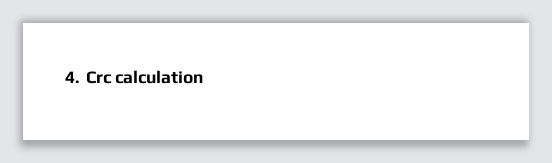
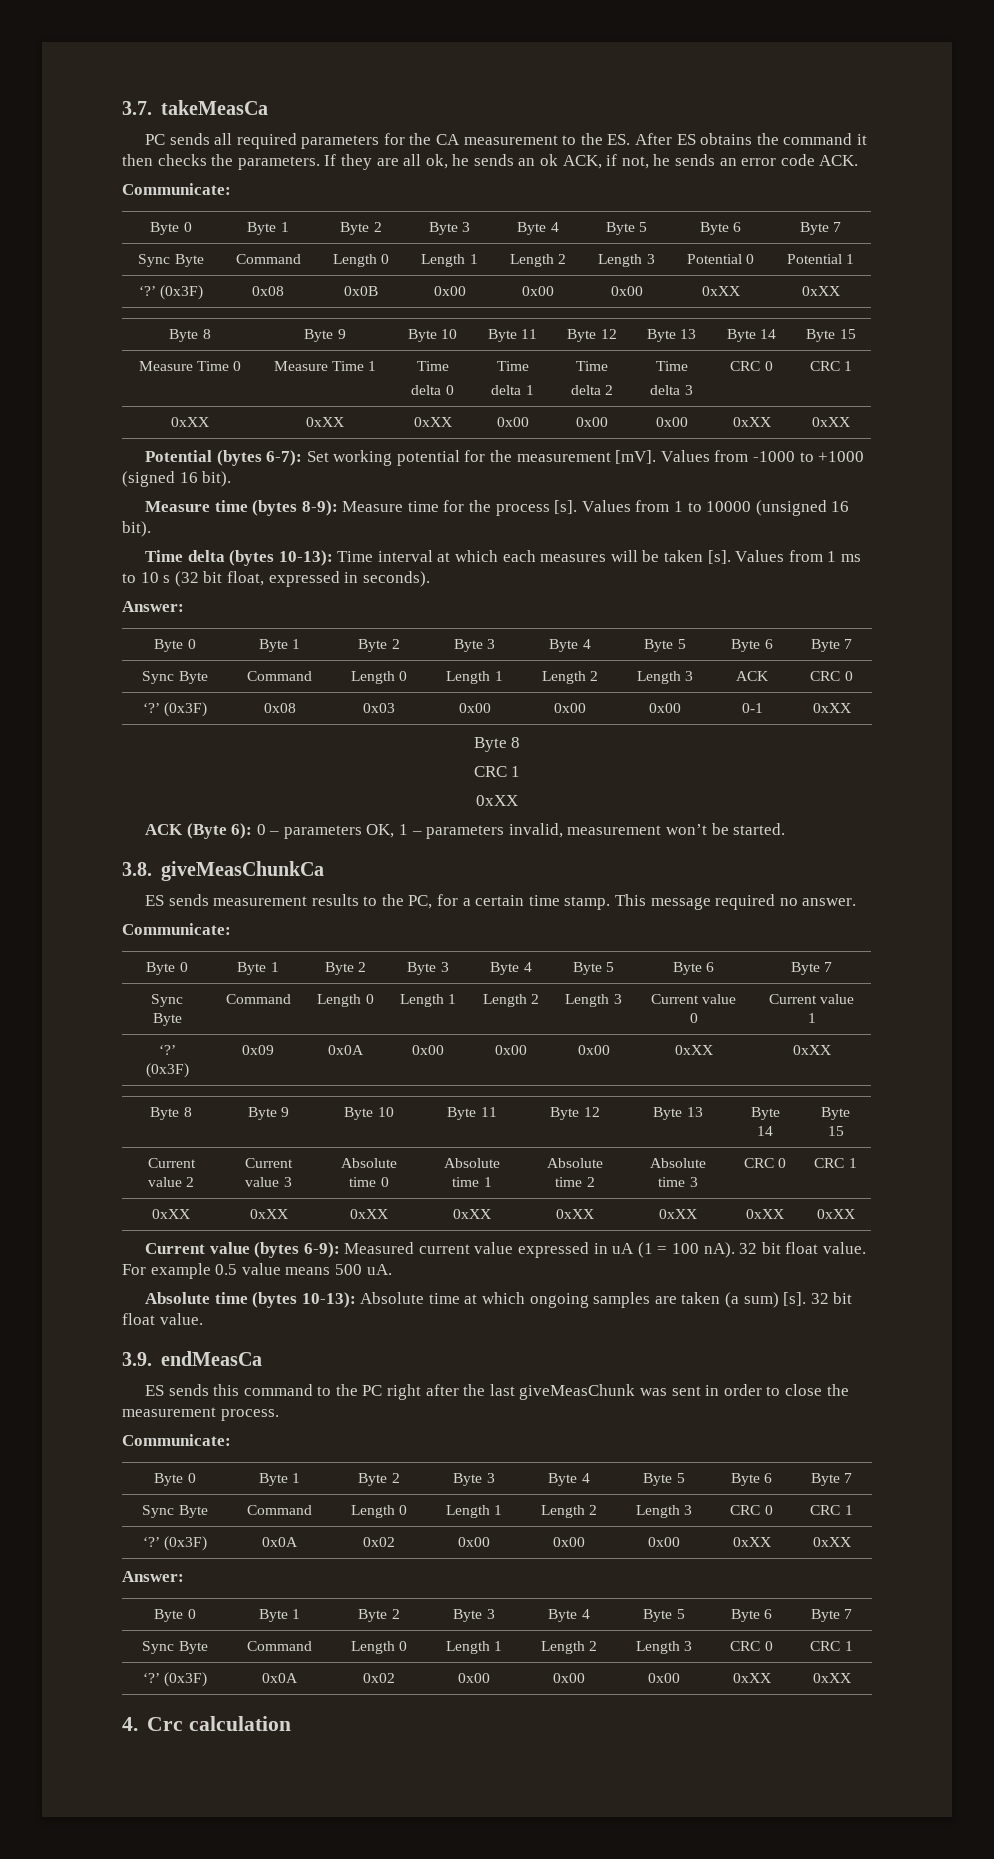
(65, 77) none -> [122,100,268,115] [144,133,867,149] [122,154,859,170] [122,183,231,195] [150,222,192,235] [247,222,289,235] [340,222,382,235] [428,222,471,235] [517,222,559,235] [605,222,648,235] [699,222,742,235] [799,222,842,235] [138,254,204,267] [235,254,301,264] [332,254,390,267] [421,254,478,267] [509,254,567,267] [598,254,655,267] [686,254,755,264] [786,254,855,264] [138,285,204,300] [252,286,284,296] [344,286,378,296] [433,286,466,296] [522,286,554,296] [610,286,643,296] [701,286,740,296] [801,286,840,296] [169,329,211,342] [304,329,346,342] [407,329,458,342] [487,329,538,342] [567,329,617,342] [646,329,697,342] [726,329,777,342] [806,329,856,342] [138,361,242,371] [273,361,377,371] [416,361,449,371] [411,385,454,395] [496,361,529,371] [491,385,534,395] [576,361,608,371] [570,385,614,395] [655,361,688,371] [650,385,693,395] [730,361,773,371] [809,361,853,371] [171,417,209,427] [306,417,344,427] [413,417,452,427] [496,417,529,427] [576,417,608,427] [655,417,688,427] [732,417,771,427] [812,417,850,427] [144,450,865,466] [122,471,232,487] [144,500,850,516] [122,521,151,537] [144,550,861,566] [122,571,430,587] [122,601,184,612] [154,639,196,652] [258,639,301,652] [358,639,400,652] [453,639,496,652] [549,639,591,652] [644,639,686,652] [731,639,773,652] [810,639,853,652] [142,671,208,684] [247,671,312,681] [350,671,408,684] [446,671,503,684] [541,671,599,684] [636,671,694,684] [736,671,769,681] [810,671,853,681] [142,702,208,717] [263,703,296,713] [363,703,395,713] [458,703,491,713] [554,703,586,713] [649,703,681,713] [741,703,763,713] [812,703,851,713] [473,737,521,752] [473,766,521,777] [476,795,518,806] [144,823,786,839] [122,861,324,881] [144,894,857,910] [122,923,231,935] [146,962,188,975] [237,962,279,975] [324,962,367,975] [407,962,449,975] [490,962,532,975] [572,962,615,975] [672,962,715,975] [790,962,833,975] [151,994,183,1007] [152,1013,182,1026] [225,994,291,1004] [317,994,374,1007] [399,994,457,1007] [482,994,540,1007] [565,994,622,1007] [650,994,737,1004] [689,1013,698,1023] [768,994,855,1004] [807,1013,816,1023] [158,1045,176,1055] [145,1063,189,1078] [242,1045,274,1055] [328,1045,364,1055] [412,1045,444,1055] [495,1045,527,1055] [577,1045,610,1055] [674,1045,713,1055] [792,1045,831,1055] [150,1107,192,1120] [247,1107,290,1120] [344,1107,394,1120] [447,1107,497,1120] [550,1107,600,1120] [653,1107,703,1120] [750,1107,780,1120] [757,1126,773,1136] [821,1107,850,1120] [827,1126,844,1136] [147,1158,196,1168] [147,1177,195,1187] [245,1158,293,1168] [245,1177,292,1187] [341,1158,397,1168] [349,1177,389,1187] [444,1158,500,1168] [452,1177,492,1187] [547,1158,603,1168] [555,1177,595,1187] [650,1158,706,1168] [658,1177,698,1187] [743,1158,787,1168] [814,1158,857,1168] [152,1209,190,1219] [249,1209,288,1219] [350,1209,388,1219] [453,1209,491,1219] [556,1209,594,1219] [659,1209,697,1219] [746,1209,784,1219] [816,1209,855,1219] [144,1242,866,1258] [122,1263,392,1279] [144,1292,853,1308] [122,1313,203,1325] [122,1351,262,1366] [144,1384,849,1400] [122,1407,279,1421] [122,1434,231,1446] [154,1473,196,1486] [258,1473,301,1486] [358,1473,400,1486] [453,1473,495,1486] [548,1473,590,1486] [643,1473,685,1486] [730,1473,773,1486] [810,1473,853,1486] [142,1505,208,1518] [247,1505,312,1515] [350,1505,408,1518] [445,1505,503,1518] [540,1505,598,1518] [635,1505,693,1518] [730,1505,773,1515] [810,1505,853,1515] [142,1536,208,1551] [262,1537,298,1547] [363,1537,395,1547] [458,1537,490,1547] [553,1537,585,1547] [648,1537,680,1547] [732,1537,771,1547] [812,1537,851,1547] [122,1571,184,1582] [154,1609,196,1622] [258,1609,301,1622] [358,1609,400,1622] [453,1609,495,1622] [548,1609,590,1622] [643,1609,685,1622] [730,1609,773,1622] [810,1609,853,1622] [142,1641,208,1654] [247,1641,312,1651] [350,1641,408,1654] [445,1641,503,1654] [540,1641,598,1654] [635,1641,693,1654] [730,1641,773,1651] [810,1641,853,1651] [142,1672,208,1687] [262,1673,298,1683] [363,1673,395,1683] [458,1673,490,1683] [553,1673,585,1683] [648,1673,680,1683] [732,1673,771,1683] [812,1673,851,1683] 3.7. takeMeasCa // PC sends all required parameters for the CA measurement to the ES. After ES obtains the command it then checks the parameters. If they are all ok, he sends an ok ACK, if not, he sends an error code ACK. // Communicate: // Byte 0 | Byte 1 | Byte 2 | Byte 3 | Byte 4 | Byte 5 | Byte 6 | Byte 7 // Sync Byte | Command | Length 0 | Length 1 | Length 2 | Length 3 | Potential 0 | Potential 1 // ‘?’ (0x3F) | 0x08 | 0x0B | 0x00 | 0x00 | 0x00 | 0xXX | 0xXX // Byte 8 | Byte 9 | Byte 10 | Byte 11 | Byte 12 | Byte 13 | Byte 14 | Byte 15 // Measure Time 0 | Measure Time 1 | Time // delta 0 | Time // delta 1 | Time // delta 2 | Time // delta 3 | CRC 0 | CRC 1 // 0xXX | 0xXX | 0xXX | 0x00 | 0x00 | 0x00 | 0xXX | 0xXX // Potential (bytes 6-7): Set working potential for the measurement [mV]. Values from -1000 to +1000 (signed 16 bit). // Measure time (bytes 8-9): Measure time for the process [s]. Values from 1 to 10000 (unsigned 16 bit). // Time delta (bytes 10-13): Time interval at which each measures will be taken [s]. Values from 1 ms to 10 s (32 bit float, expressed in seconds). // Answer: // Byte 0 | Byte 1 | Byte 2 | Byte 3 | Byte 4 | Byte 5 | Byte 6 | Byte 7 // Sync Byte | Command | Length 0 | Length 1 | Length 2 | Length 3 | ACK | CRC 0 // ‘?’ (0x3F) | 0x08 | 0x03 | 0x00 | 0x00 | 0x00 | 0-1 | 0xXX // Byte 8 // CRC 1 // 0xXX // ACK (Byte 6): 0 – parameters OK, 1 – parameters invalid, measurement won’t be started. // 3.8. giveMeasChunkCa // ES sends measurement results to the PC, for a certain time stamp. This message required no answer. // Communicate: // Byte 0 | Byte 1 | Byte 2 | Byte 3 | Byte 4 | Byte 5 | Byte 6 | Byte 7 // Sync Byte | Command | Length 0 | Length 1 | Length 2 | Length 3 | Current value 0 | Current value 1 // ‘?’ (0x3F) | 0x09 | 0x0A | 0x00 | 0x00 | 0x00 | 0xXX | 0xXX // Byte 8 | Byte 9 | Byte 10 | Byte 11 | Byte 12 | Byte 13 | Byte 14 | Byte 15 // Current value 2 | Current value 3 | Absolute time 0 | Absolute time 1 | Absolute time 2 | Absolute time 3 | CRC 0 | CRC 1 // 0xXX | 0xXX | 0xXX | 0xXX | 0xXX | 0xXX | 0xXX | 0xXX // Current value (bytes 6-9): Measured current value expressed in uA (1 = 100 nA). 32 bit float value. For example 0.5 value means 500 uA. // Absolute time (bytes 10-13): Absolute time at which ongoing samples are taken (a sum) [s]. 32 bit float value. // 3.9. endMeasCa // ES sends this command to the PC right after the last giveMeasChunk was sent in order to close the measurement process. // Communicate: // Byte 0 | Byte 1 | Byte 2 | Byte 3 | Byte 4 | Byte 5 | Byte 6 | Byte 7 // Sync Byte | Command | Length 0 | Length 1 | Length 2 | Length 3 | CRC 0 | CRC 1 // ‘?’ (0x3F) | 0x0A | 0x02 | 0x00 | 0x00 | 0x00 | 0xXX | 0xXX // Answer: // Byte 0 | Byte 1 | Byte 2 | Byte 3 | Byte 4 | Byte 5 | Byte 6 | Byte 7 // Sync Byte | Command | Length 0 | Length 1 | Length 2 | Length 3 | CRC 0 | CRC 1 // ‘?’ (0x3F) | 0x0A | 0x02 | 0x00 | 0x00 | 0x00 | 0xXX | 0xXX //

